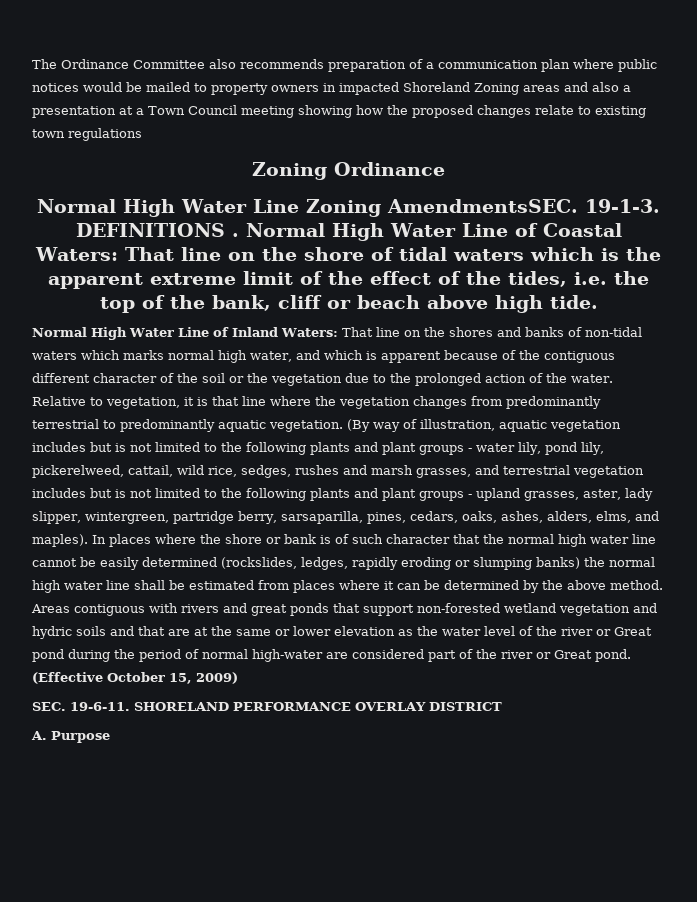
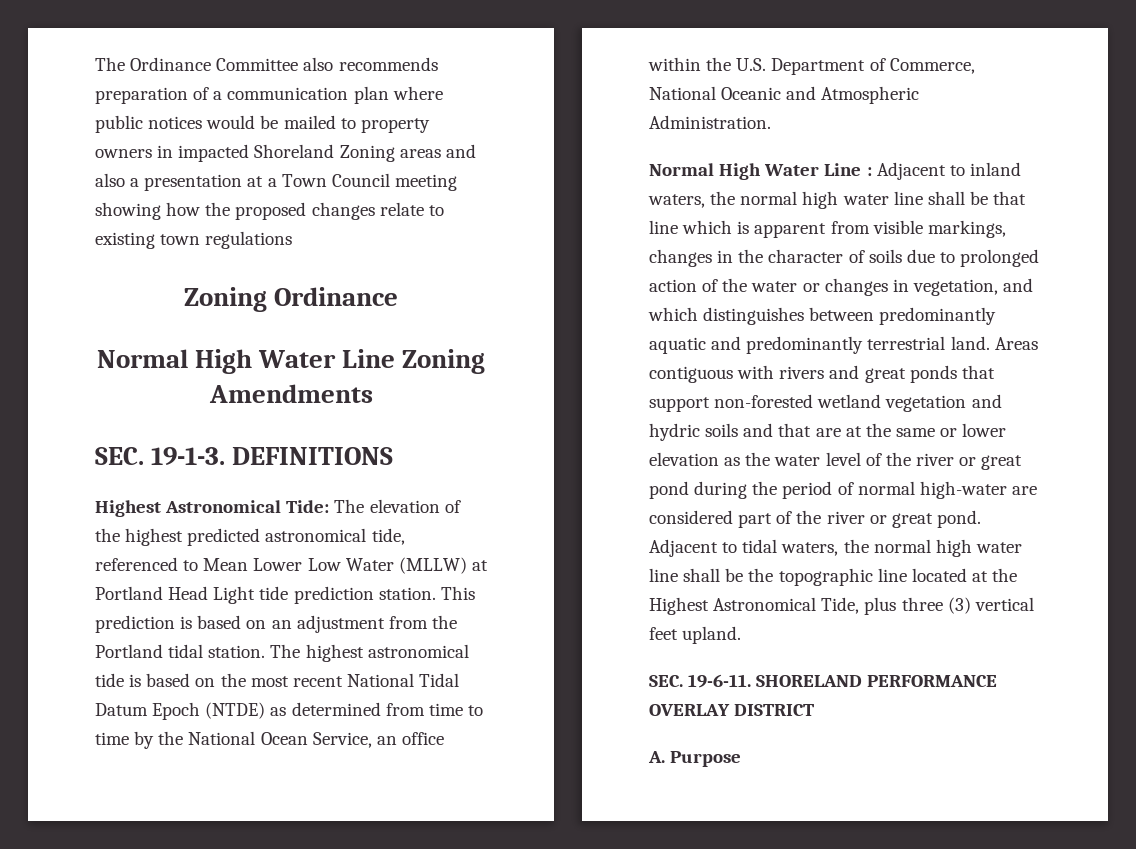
[386,199,578,213] AmendmentsSEC. -> [208,384,373,403] [95,447,144,465] Amendments // SEC.
[231,223,622,241] [35,247,661,261] [48,271,649,289] [99,295,598,313] [32,327,642,340] [32,350,615,363] [32,373,613,386] [32,396,601,409] [32,419,621,432] [32,442,604,455] [32,465,644,478] [32,488,653,501] [32,511,659,524] [32,534,656,547] [32,557,655,570] [32,580,663,593] . Normal High Water Line of Coastal Waters: That line on the shore of tidal waters which is the apparent extreme limit of the effect of the tides, i.e. the top of the bank, cliff or beach above high tide. // Normal High Water Line of Inland Waters: That line on the shores and banks of non-tidal waters which marks normal high water, and which is apparent because of the contiguous different character of the soil or the vegetation due to the prolonged action of the water. Relative to vegetation, it is that line where the vegetation changes from predominantly terrestrial to predominantly aquatic vegetation. (By way of illustration, aquatic vegetation includes but is not limited to the following plants and plant groups - water lily, pond lily, pickerelweed, cattail, wild rice, sedges, rushes and marsh grasses, and terrestrial vegetation includes but is not limited to the following plants and plant groups - upland grasses, aster, lady slipper, wintergreen, partridge berry, sarsaparilla, pines, cedars, oaks, ashes, alders, elms, and maples). In places where the shore or bank is of such character that the normal high water line cannot be easily determined (rockslides, ledges, rapidly eroding or slumping banks) the normal high water line shall be estimated from places where it can be determined by the above method. -> [95,499,461,517] [95,528,405,546] [95,557,488,574] [95,586,475,604] [95,615,457,633] [95,644,469,662] [95,673,460,687] [95,702,483,720] [95,731,444,749] [648,57,975,75] [649,86,920,104] [649,115,771,129] [649,162,1021,180] [648,191,1027,209] [649,220,1006,238] [649,249,1040,267] [649,278,1034,296] [648,307,997,325] [649,336,990,354] // Highest Astronomical Tide: The elevation of the highest predicted astronomical tide, referenced to Mean Lower Low Water (MLLW) at Portland Head Light tide prediction station. This prediction is based on an adjustment from the Portland tidal station. The highest astronomical tide is based on the most recent National Tidal Datum Epoch (NTDE) as determined from time to time by the National Ocean Service, an office within the U.S. Department of Commerce, National Oceanic and Atmospheric Administration. // Normal High Water Line : Adjacent to inland waters, the normal high water line shall be that line which is apparent from visible markings, changes in the character of soils due to prolonged action of the water or changes in vegetation, and which distinguishes between predominantly aquatic and predominantly terrestrial land.
[614,627,652,636] Great -> [981,455,1023,470] great
[554,649,631,662] [32,672,238,684] Great pond. (Effective October 15, 2009) -> [891,510,981,528] [649,539,1022,557] [649,568,1018,586] [649,597,1034,615] [649,626,742,644] great pond. Adjacent to tidal waters, the normal high water line shall be the topographic line located at the Highest Astronomical Tide, plus three (3) vertical feet upland.

